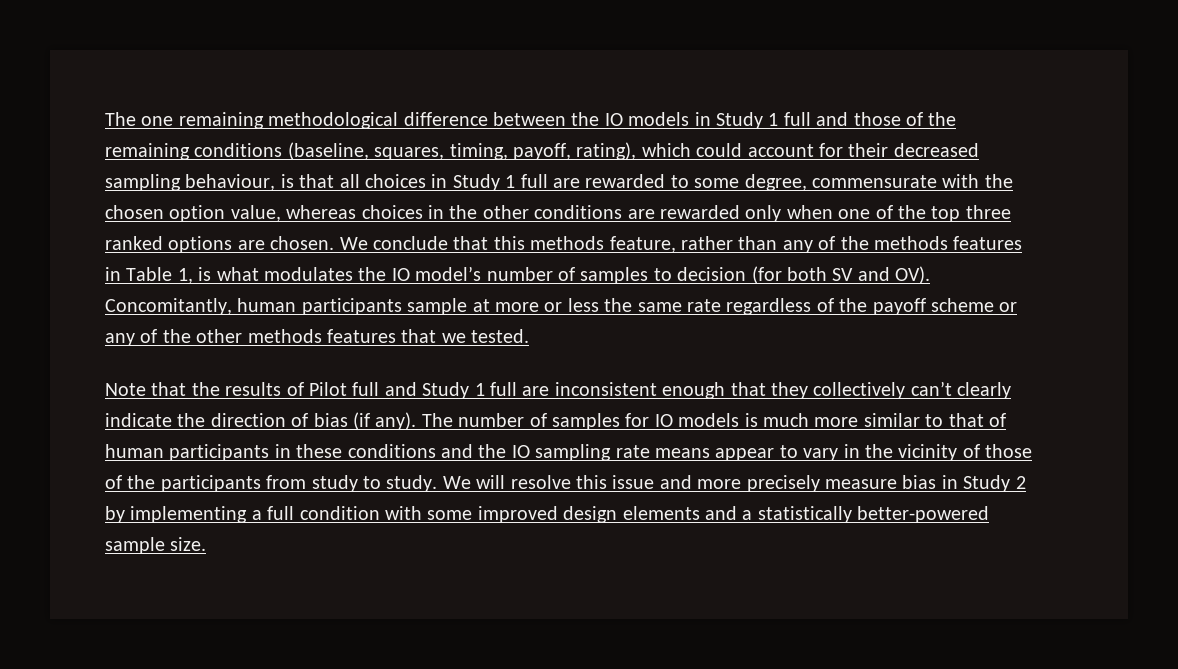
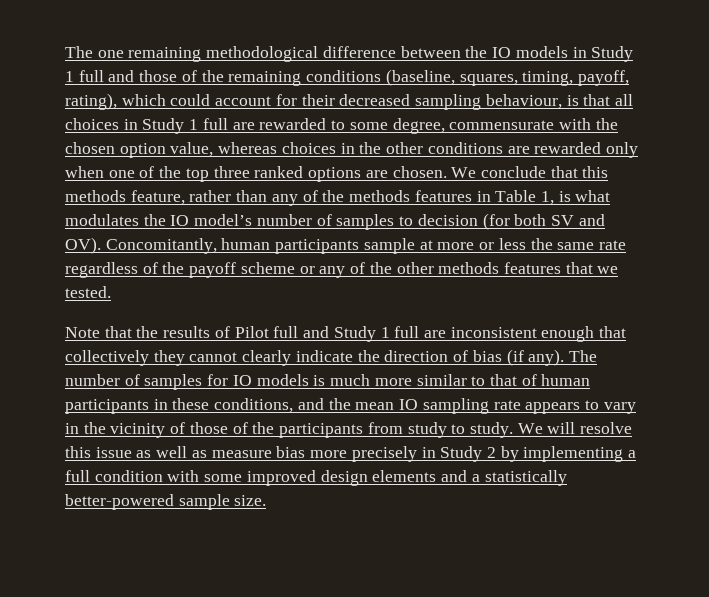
[770,381,952,399] they collectively can’t -> [65,350,238,366] collectively they cannot
[347,444,436,458] conditions -> [214,398,294,413] conditions,
(507, 451) none -> [355,402,395,410] mean
[654,448,775,461] means appear -> [525,402,581,414] appears
[659,475,937,492] and more precisely measure bias -> [136,446,417,462] as well as measure bias more precisely

